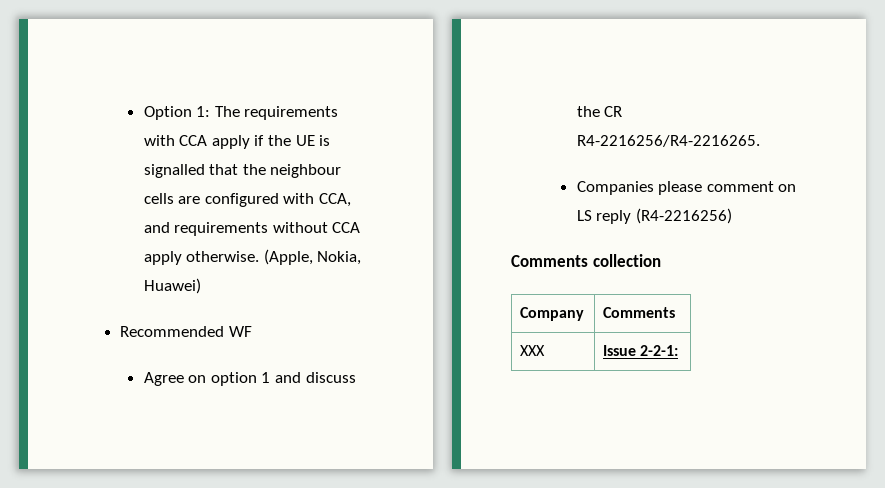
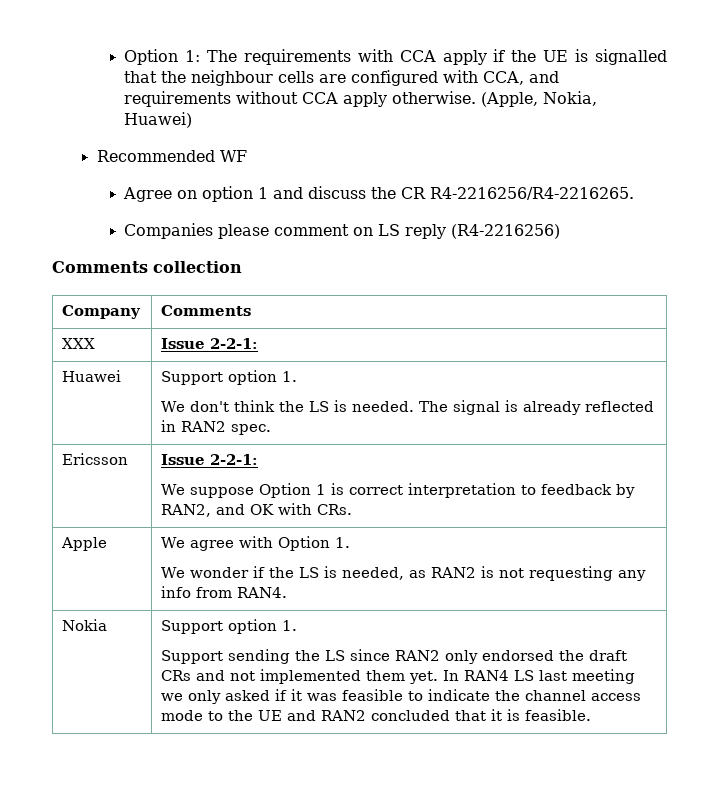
(679, 350) none -> [62,370,122,382] [161,370,298,385] [161,400,655,415] [161,420,272,435] [62,453,129,465] [161,454,259,465] [161,483,636,498] [161,503,353,517] [61,537,108,551] [161,536,351,551] [161,566,647,581] [161,586,288,598] [62,619,108,631] [161,619,298,634] [161,649,628,664] [161,669,636,684] [161,689,642,704] [161,709,592,721] // Huawei | Support option 1. // We don't think the LS is needed. The signal is already reflected in RAN2 spec. // Ericsson | Issue 2-2-1: // We suppose Option 1 is correct interpretation to feedback by RAN2, and OK with CRs. // Apple | We agree with Option 1. // We wonder if the LS is needed, as RAN2 is not requesting any info from RAN4. // Nokia | Support option 1. // Support sending the LS since RAN2 only endorsed the draft CRs and not implemented them yet. In RAN4 LS last meeting we only asked if it was feasible to indicate the channel access mode to the UE and RAN2 concluded that it is feasible.

